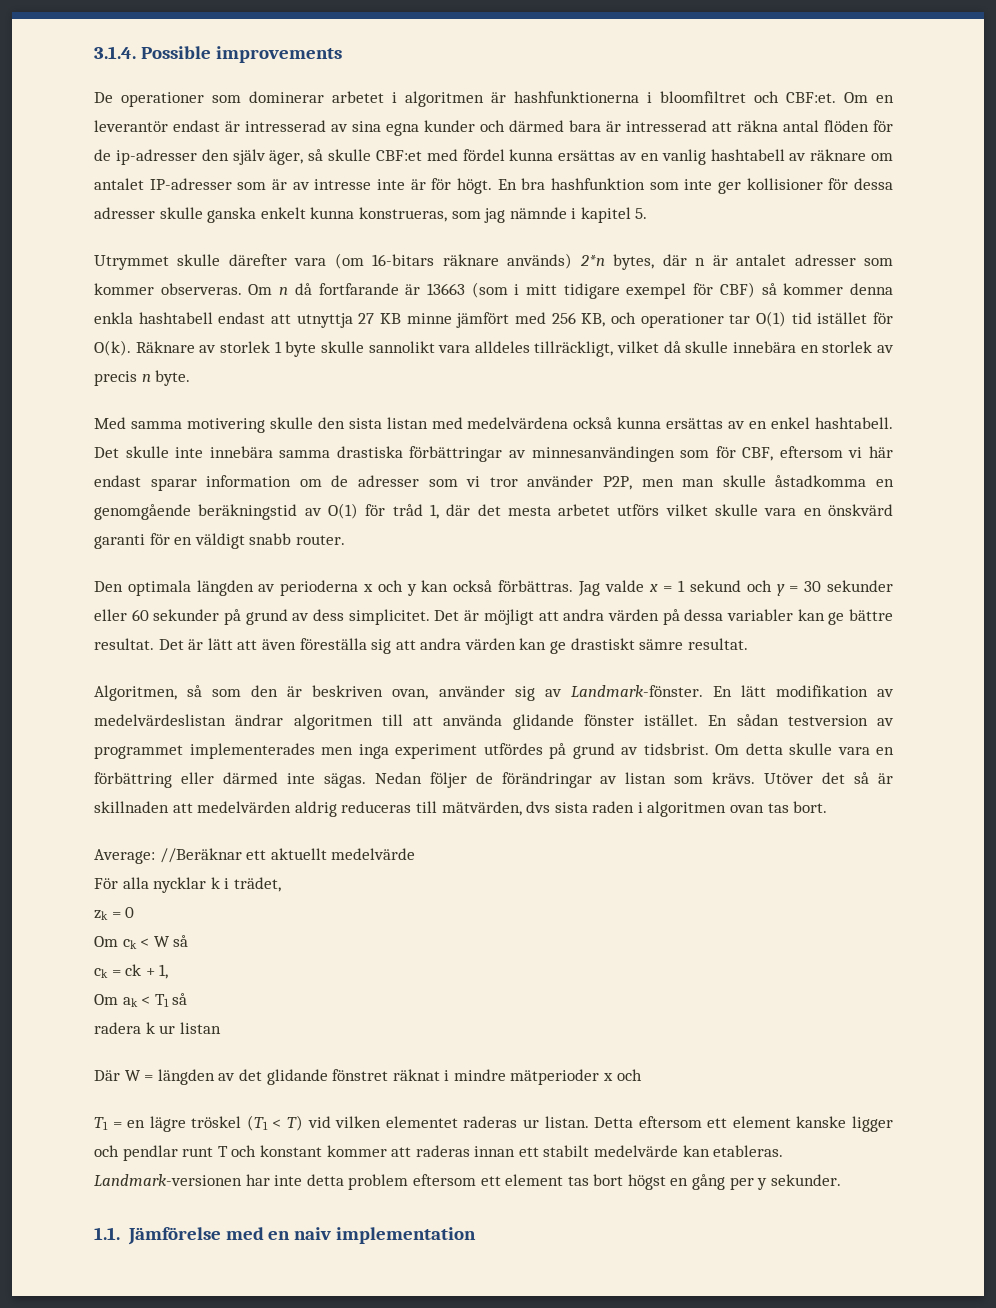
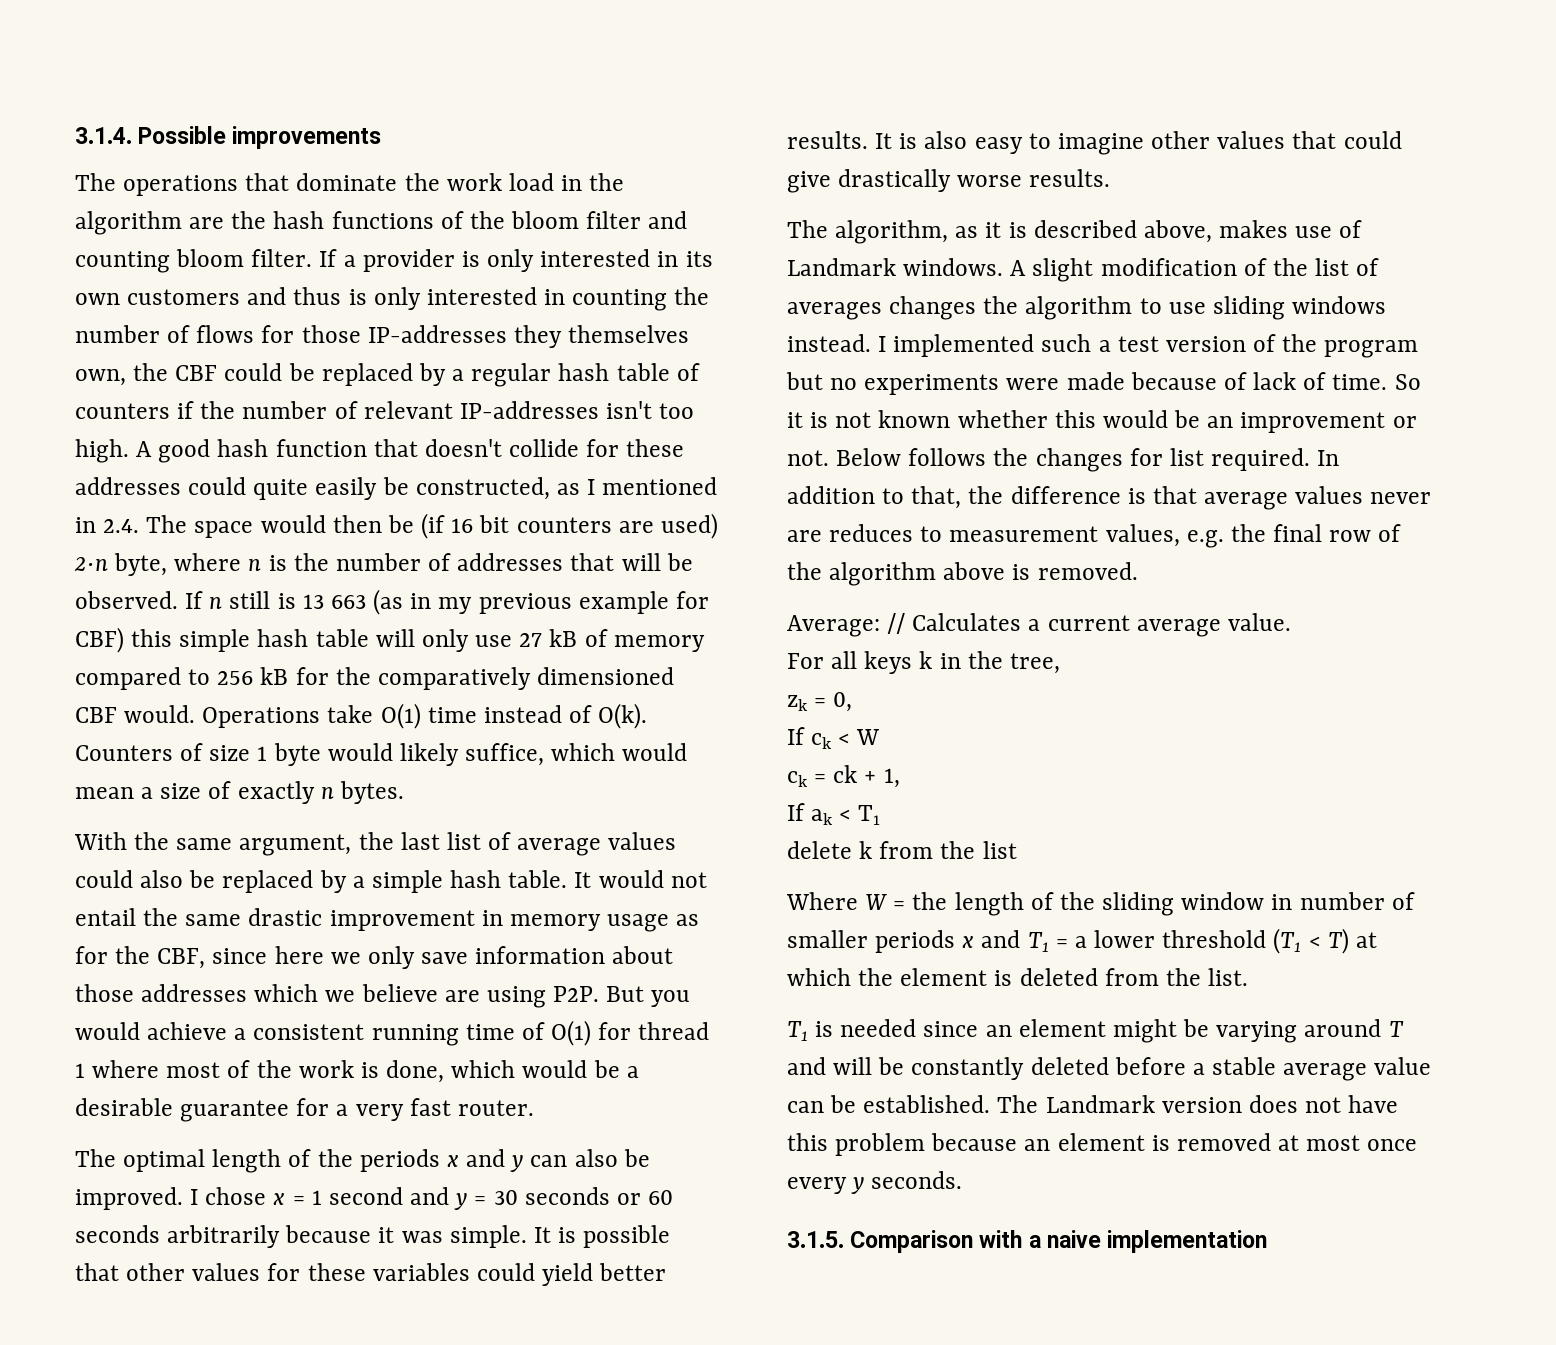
[94,91,894,107] [94,120,893,136] [94,149,894,165] [94,178,893,194] [94,207,648,223] [94,253,894,270] [94,282,893,299] [94,311,893,328] [94,340,894,357] [94,370,191,386] [94,417,893,433] [94,446,893,462] [94,475,895,491] [94,503,893,520] [94,533,345,549] [94,580,644,596] De operationer som dominerar arbetet i algoritmen är hashfunktionerna i bloomfiltret och CBF:et. Om en leverantör endast är intresserad av sina egna kunder och därmed bara är intresserad att räkna antal flöden för de ip-adresser den själv äger, så skulle CBF:et med fördel kunna ersättas av en vanlig hashtabell av räknare om antalet IP-adresser som är av intresse inte är för högt. En bra hashfunktion som inte ger kollisioner för dessa adresser skulle ganska enkelt kunna konstrueras, som jag nämnde i kapitel 5. // Utrymmet skulle därefter vara (om 16-bitars räknare används) 2*n bytes, där n är antalet adresser som kommer observeras. Om n då fortfarande är 13663 (som i mitt tidigare exempel för CBF) så kommer denna enkla hashtabell endast att utnyttja 27 KB minne jämfört med 256 KB, och operationer tar O(1) tid istället för O(k). Räknare av storlek 1 byte skulle sannolikt vara alldeles tillräckligt, vilket då skulle innebära en storlek av precis n byte. // Med samma motivering skulle den sista listan med medelvärdena också kunna ersättas av en enkel hashtabell. Det skulle inte innebära samma drastiska förbättringar av minnesanvändingen som för CBF, eftersom vi här endast sparar information om de adresser som vi tror använder P2P, men man skulle åstadkomma en genomgående beräkningstid av O(1) för tråd 1, där det mesta arbetet utförs vilket skulle vara en önskvärd garanti för en väldigt snabb router. // Den optimala längden av perioderna x och y kan också förbättras. Jag valde -> [75,173,625,196] [75,211,688,235] [75,249,713,273] [75,287,710,311] [75,325,690,348] [75,363,700,387] [75,401,695,419] [75,439,685,463] [75,477,718,500] [75,513,718,539] [74,553,693,576] [75,589,709,615] [75,627,705,653] [75,667,675,690] [75,703,648,729] [75,743,688,766] [75,781,404,804] [74,832,677,856] [75,870,707,893] [75,908,700,932] [75,946,674,969] [75,984,691,1008] [75,1020,710,1046] [75,1060,639,1083] [75,1098,534,1122] [75,1149,650,1173] [75,1187,267,1210] The operations that dominate the work load in the algorithm are the hash functions of the bloom filter and counting bloom filter. If a provider is only interested in its own customers and thus is only interested in counting the number of flows for those IP-addresses they themselves own, the CBF could be replaced by a regular hash table of counters if the number of relevant IP-addresses isn't too high. A good hash function that doesn't collide for these addresses could quite easily be constructed, as I mentioned in 2.4. The space would then be (if 16 bit counters are used) 2∙n byte, where n is the number of addresses that will be observed. If n still is 13 663 (as in my previous example for CBF) this simple hash table will only use 27 kB of memory compared to 256 kB for the comparatively dimensioned CBF would. Operations take O(1) time instead of O(k). Counters of size 1 byte would likely suffice, which would mean a size of exactly n bytes. // With the same argument, the last list of average values could also be replaced by a simple hash table. It would not entail the same drastic improvement in memory usage as for the CBF, since here we only save information about those addresses which we believe are using P2P. But you would achieve a consistent running time of O(1) for thread 1 where most of the work is done, which would be a desirable guarantee for a very fast router. // The optimal length of the periods x and y can also be improved. I chose
[689,580,772,592] sekund och -> [328,1187,450,1205] second and
[827,580,894,592] [94,609,894,625] [94,638,748,654] [94,685,894,701] [94,714,894,730] [94,743,894,759] [94,772,893,788] [94,801,828,817] [94,848,416,864] [94,877,281,893] sekunder eller 60 sekunder på grund av dess simplicitet. Det är möjligt att andra värden på dessa variabler kan ge bättre resultat. Det är lätt att även föreställa sig att andra värden kan ge drastiskt sämre resultat. // Algoritmen, så som den är beskriven ovan, använder sig av Landmark-fönster. En lätt modifikation av medelvärdeslistan ändrar algoritmen till att använda glidande fönster istället. En sådan testversion av programmet implementerades men inga experiment utfördes på grund av tidsbrist. Om detta skulle vara en förbättring eller därmed inte sägas. Nedan följer de förändringar av listan som krävs. Utöver det så är skillnaden att medelvärden aldrig reduceras till mätvärden, dvs sista raden i algoritmen ovan tas bort. // Average: //Beräknar ett aktuellt medelvärde // För alla nycklar k i trädet, -> [524,1187,674,1205] [75,1225,671,1248] [75,1263,667,1286] [787,131,1402,155] [787,169,1111,193] [787,220,1363,244] [787,258,1380,282] [787,296,1387,320] [787,334,1419,358] [786,372,1421,395] [787,410,1417,433] [787,448,1340,472] [787,486,1432,510] [787,524,1402,548] [787,562,1138,586] [787,613,1291,637] [787,651,1060,674] seconds or 60 seconds arbitrarily because it was simple. It is possible that other values for these variables could yield better results. It is also easy to imagine other values that could give drastically worse results. // The algorithm, as it is described above, makes use of Landmark windows. A slight modification of the list of averages changes the algorithm to use sliding windows instead. I implemented such a test version of the program but no experiments were made because of lack of time. So it is not known whether this would be an improvement or not. Below follows the changes for list required. In addition to that, the difference is that average values never are reduces to measurement values, e.g. the final row of the algorithm above is removed. // Average: // Calculates a current average value. // For all keys k in the tree,
[125,907,135,918] [94,936,118,947] 0 // Om -> [833,692,853,712] [787,727,805,745] 0, // If
[173,935,189,947] så -> (880, 737) none
[94,994,118,1005] Om -> [787,803,805,821] If
[172,993,188,1005] [94,1022,221,1034] [94,1069,642,1085] [94,1115,893,1132] [94,1145,784,1161] [94,1174,841,1190] [94,1227,332,1245] så // radera k ur listan // Där W = längden av det glidande fönstret räknat i mindre mätperioder x och // T1 = en lägre tröskel (T1 < T) vid vilken elementet raderas ur listan. Detta eftersom ett element kanske ligger och pendlar runt T och konstant kommer att raderas innan ett stabilt medelvärde kan etableras. Landmark-versionen har inte detta problem eftersom ett element tas bort högst en gång per y sekunder. // 1.1. Jämförelse med en naiv -> [787,841,1017,859] [786,892,1415,916] [787,928,1377,954] [787,968,1249,986] [787,1019,1404,1043] [787,1057,1432,1081] [787,1095,1399,1113] [787,1133,1418,1156] [787,1171,963,1194] [787,1230,1101,1253] // delete k from the list // Where W = the length of the sliding window in number of smaller periods x and T1 = a lower threshold (T1 < T) at which the element is deleted from the list. // T1 is needed since an element might be varying around T and will be constantly deleted before a stable average value can be established. The Landmark version does not have this problem because an element is removed at most once every y seconds. // 3.1.5. Comparison with a naive

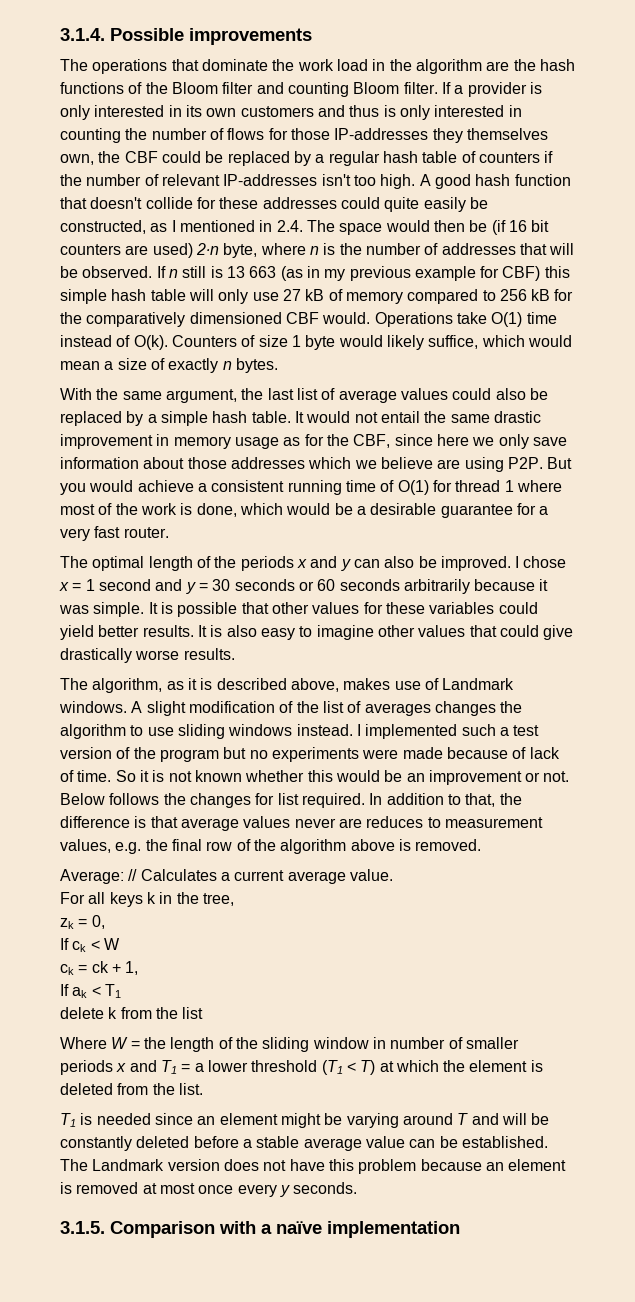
[511,211,580,229] bloom -> [171,82,218,94] Bloom
[176,249,245,267] bloom -> [353,82,400,94] Bloom
[1046,1230,1101,1248] naive -> [276,1221,322,1234] naïve

